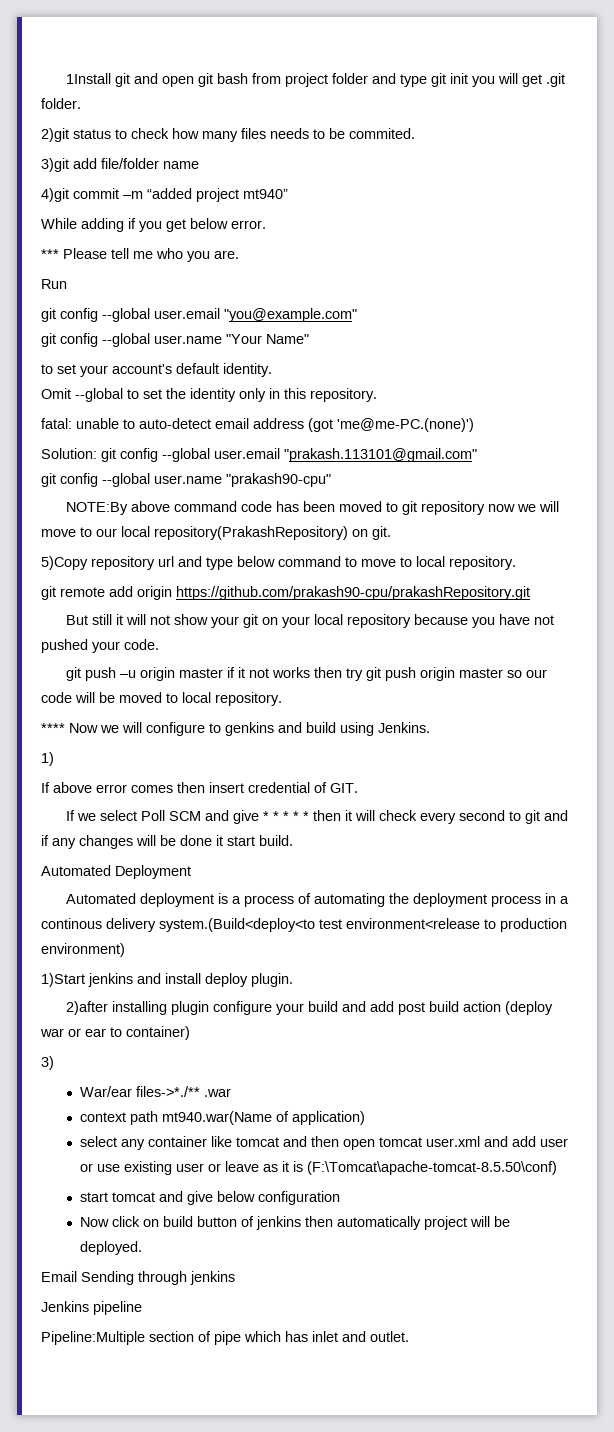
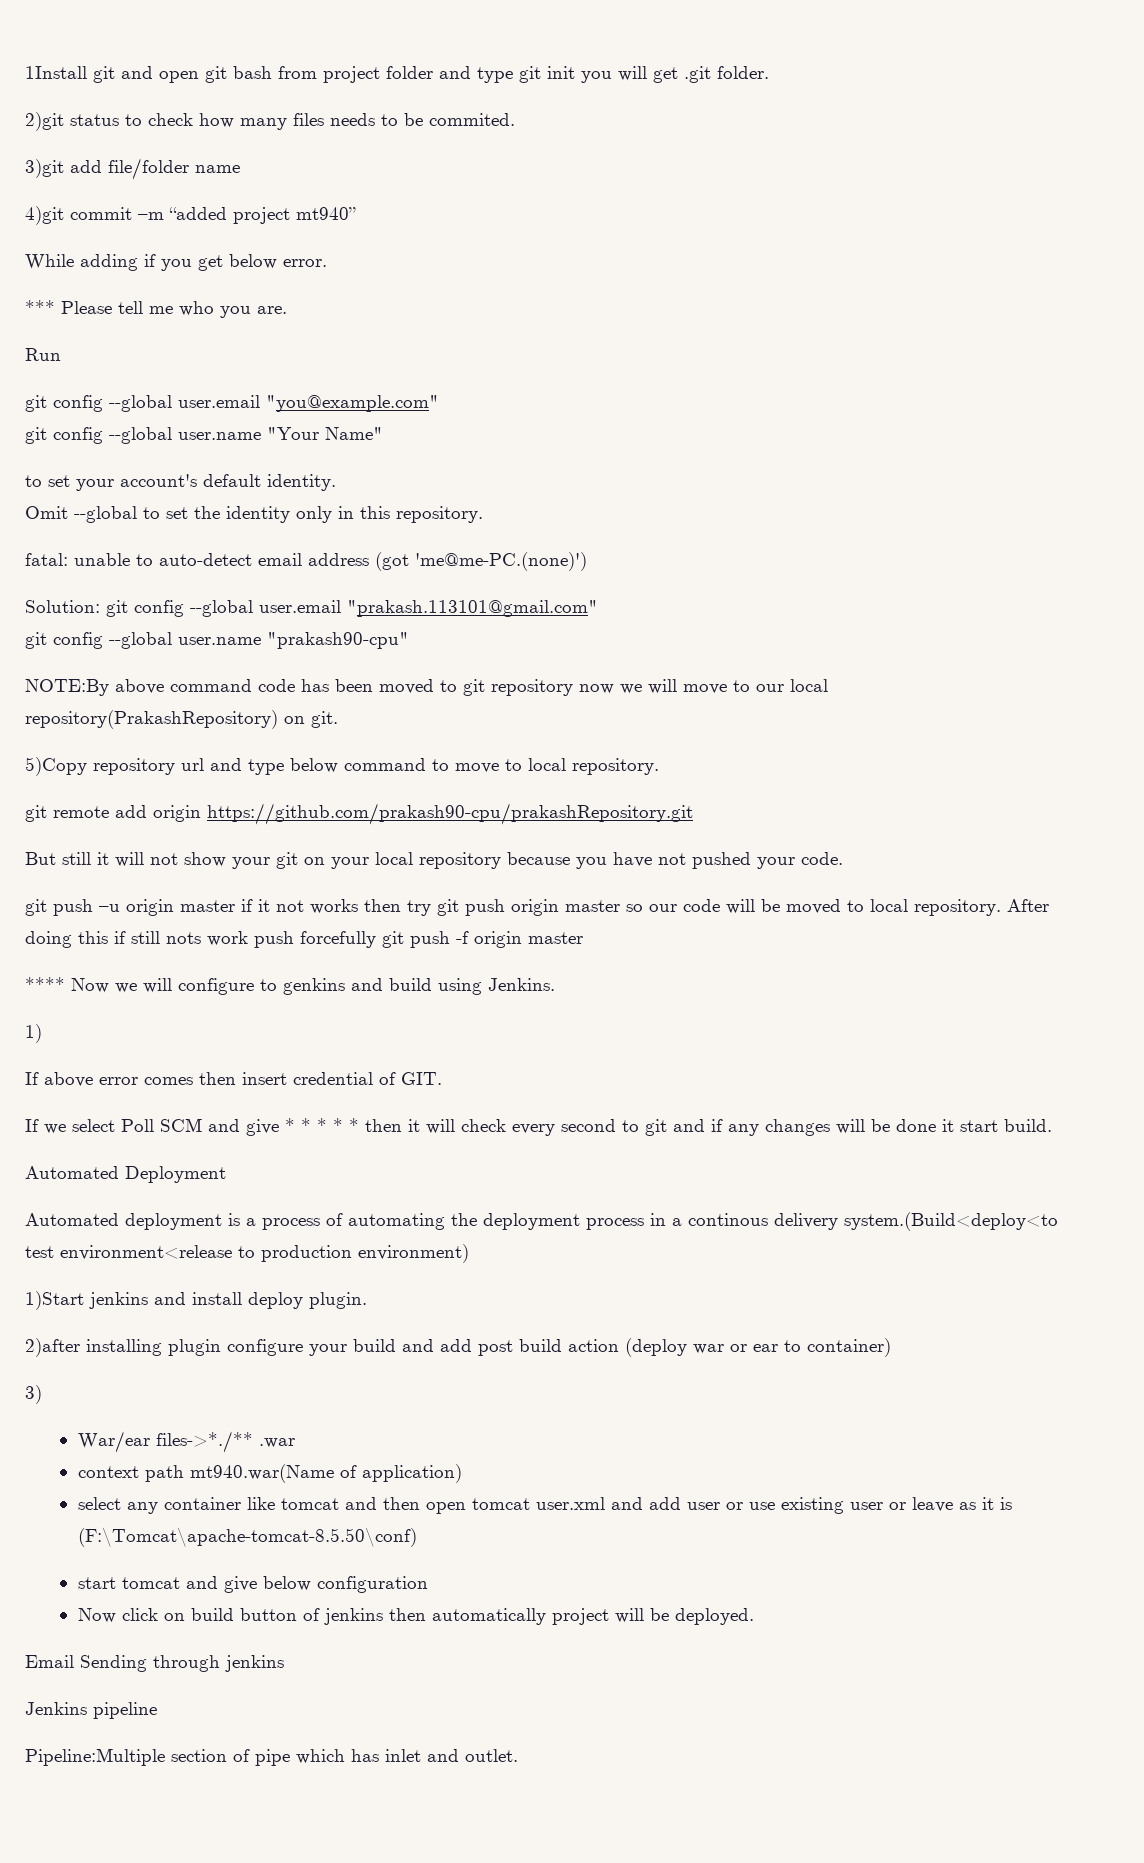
(282, 699) none -> [1007,899,1049,912] [25,931,583,948] After doing this if still nots work push forcefully git push -f origin master

